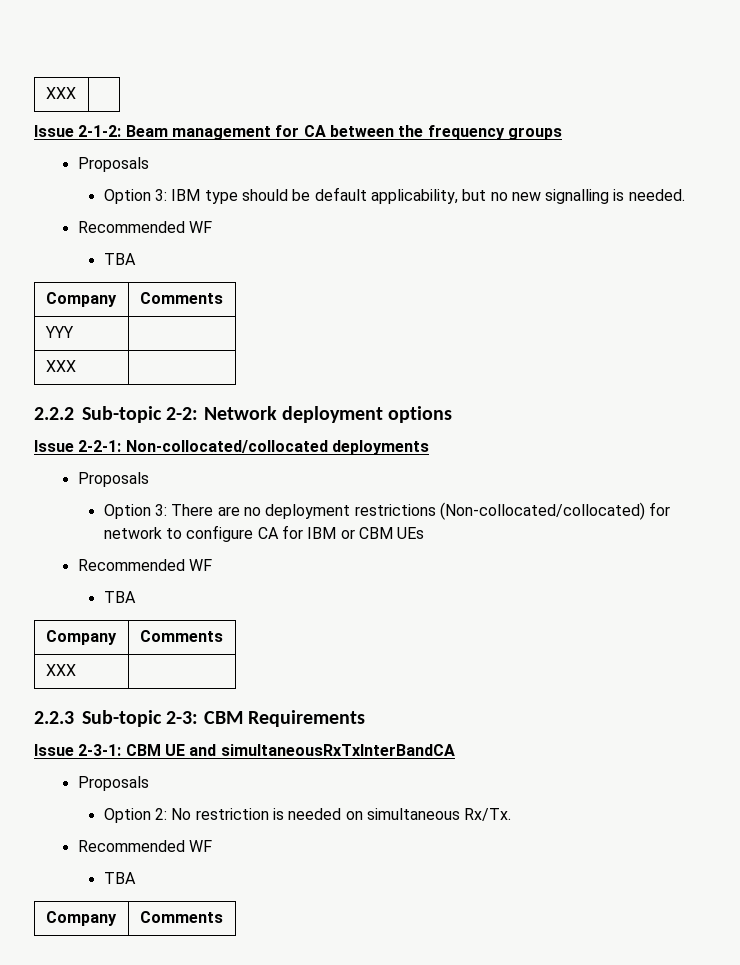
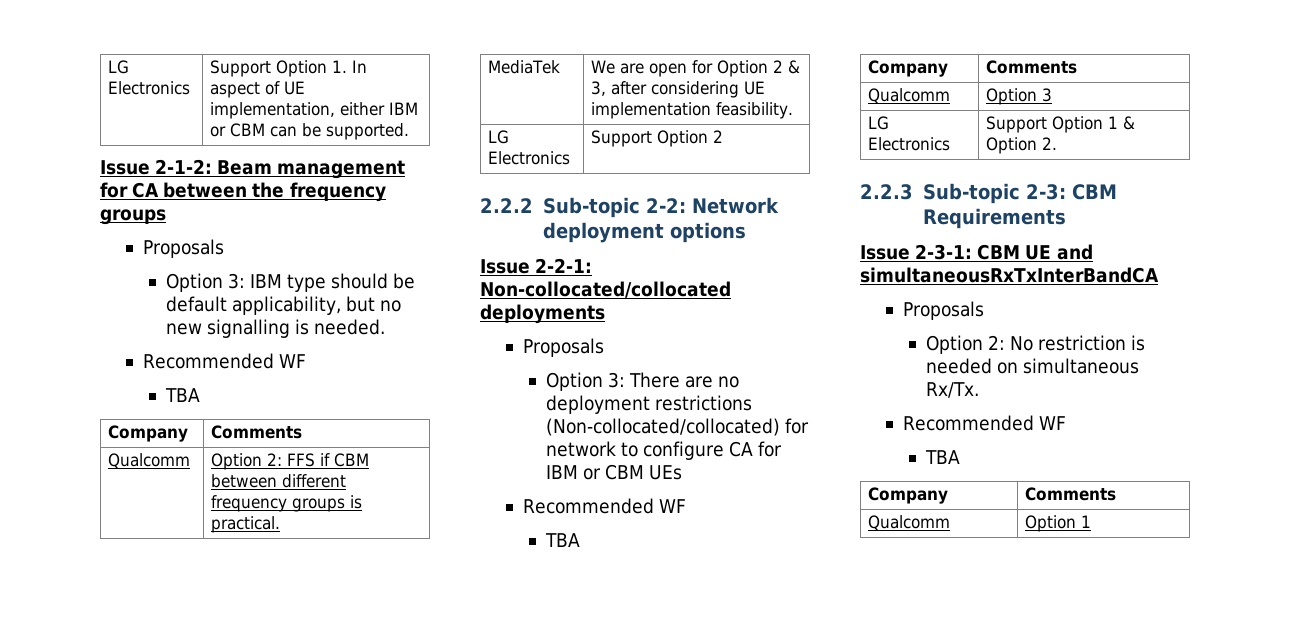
[45,87,76,99] XXX | -> [108,60,130,74] [108,81,191,95] [210,60,368,77] [210,81,306,98] [210,102,419,119] [210,123,410,140] LG Electronics | Support Option 1. In aspect of UE implementation, either IBM or CBM can be supported.
[44,326,74,338] [45,360,76,372] YYY | // XXX | -> [108,453,191,469] [211,453,370,470] [211,474,347,488] [211,495,363,512] [211,516,281,533] [488,60,561,74] [591,60,801,77] [591,81,766,98] [591,102,794,119] [488,130,510,144] [488,151,571,165] [591,130,724,147] Qualcomm | Option 2: FFS if CBM between different frequency groups is practical. // MediaTek | We are open for Option 2 & 3, after considering UE implementation feasibility. // LG Electronics | Support Option 2
[45,664,76,676] XXX | -> [868,88,951,104] [986,88,1053,105] [868,116,890,130] [868,137,951,151] [986,116,1136,133] [986,137,1058,154] Qualcomm | Option 3 // LG Electronics | Support Option 1 & Option 2.
(223, 917) none -> [868,515,951,531] [1025,515,1092,532] // Qualcomm | Option 1

